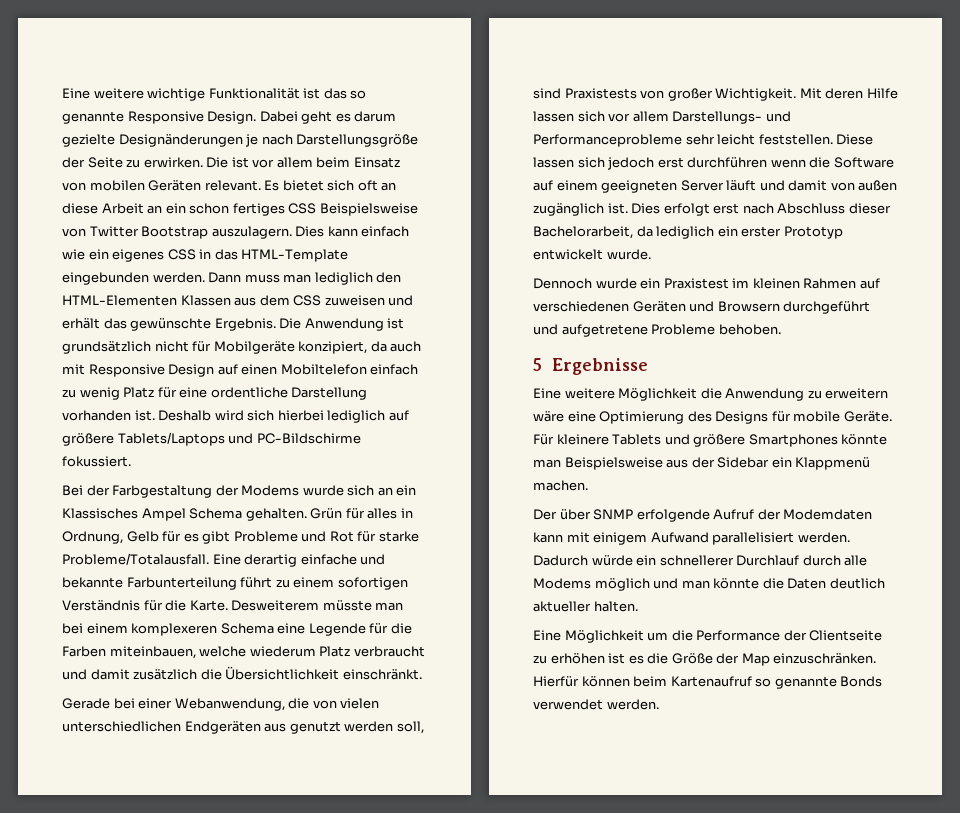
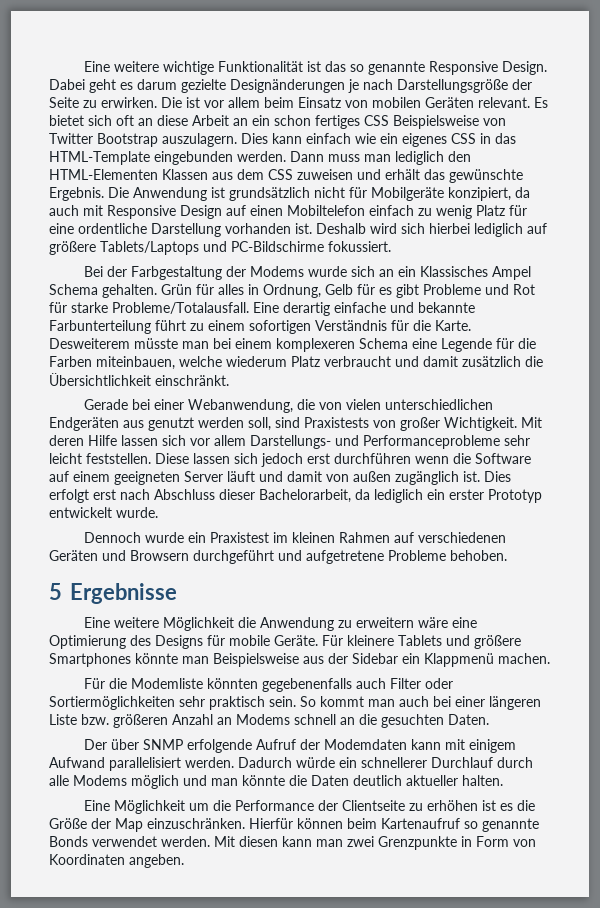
(588, 485) none -> [83,678,453,692] [49,696,541,710] [49,714,489,728] // Für die Modemliste könnten gegebenenfalls auch Filter oder Sortiermöglichkeiten sehr praktisch sein. So kommt man auch bei einer längeren Liste bzw. größeren Anzahl an Modems schnell an die gesuchten Daten.
(659, 704) none -> [214,836,536,850] [49,854,184,868] Mit diesen kann man zwei Grenzpunkte in Form von Koordinaten angeben.

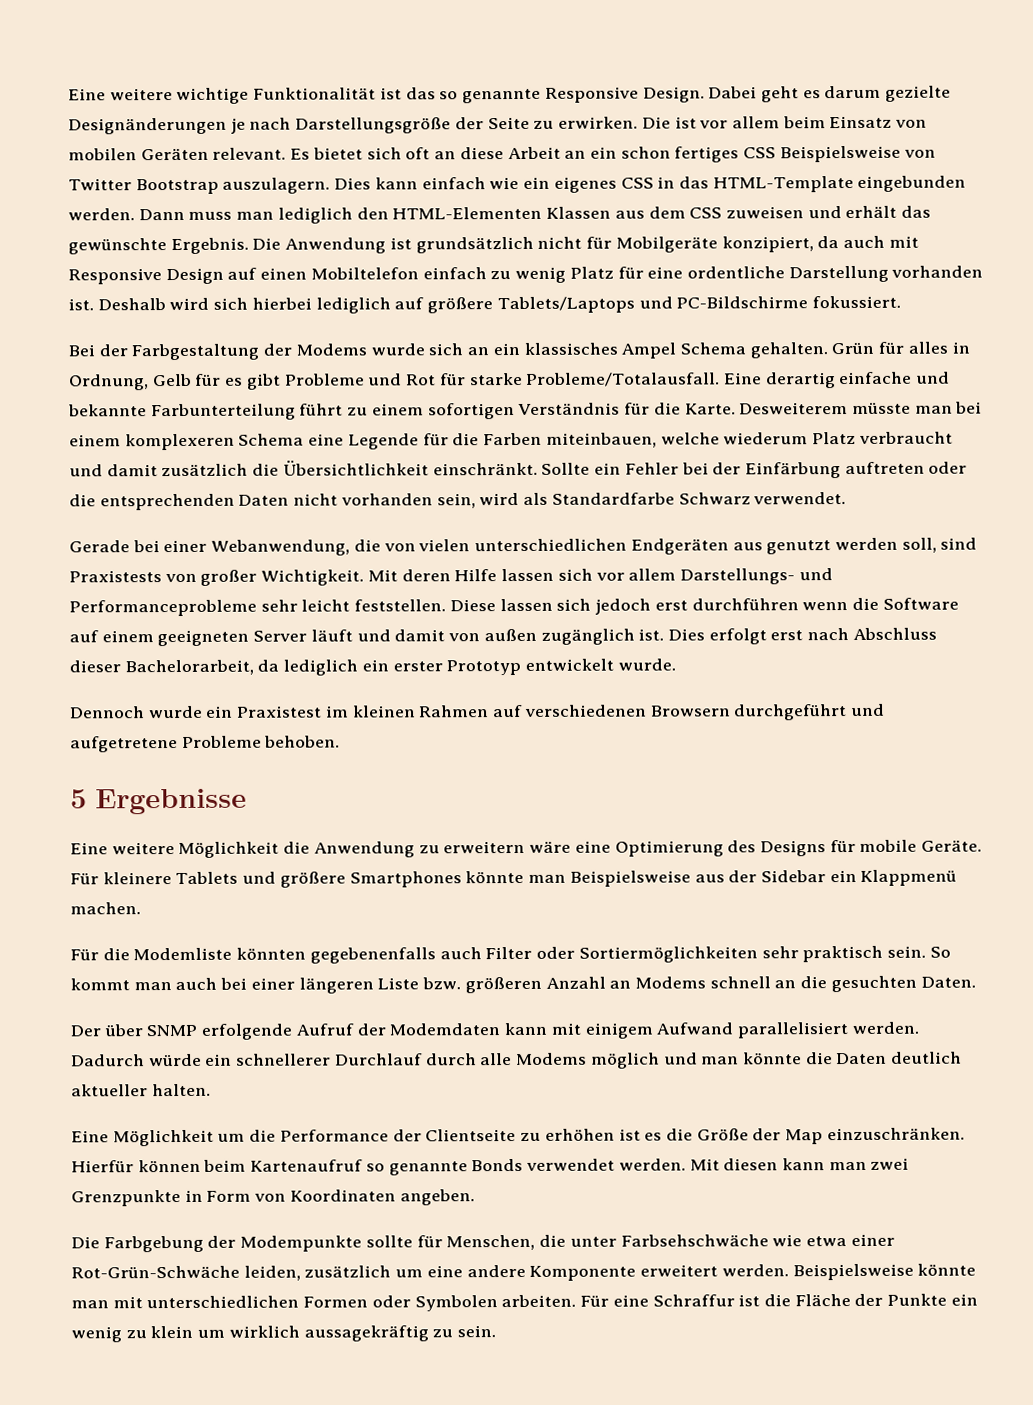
[419,266,488,277] Klassisches -> [523,342,618,355] klassisches
(229, 380) none -> [541,461,968,479] [69,492,847,511] Sollte ein Fehler bei der Einfärbung auftreten oder die entsprechenden Daten nicht vorhanden sein, wird als Standardfarbe Schwarz verwendet.
[49,550,126,561] Geräten und -> (647, 710) none
(184, 861) none -> [71,1233,895,1253] [71,1263,977,1281] [71,1293,978,1312] [71,1325,497,1343] // Die Farbgebung der Modempunkte sollte für Menschen, die unter Farbsehschwäche wie etwa einer Rot-Grün-Schwäche leiden, zusätzlich um eine andere Komponente erweitert werden. Beispielsweise könnte man mit unterschiedlichen Formen oder Symbolen arbeiten. Für eine Schraffur ist die Fläche der Punkte ein wenig zu klein um wirklich aussagekräftig zu sein.

